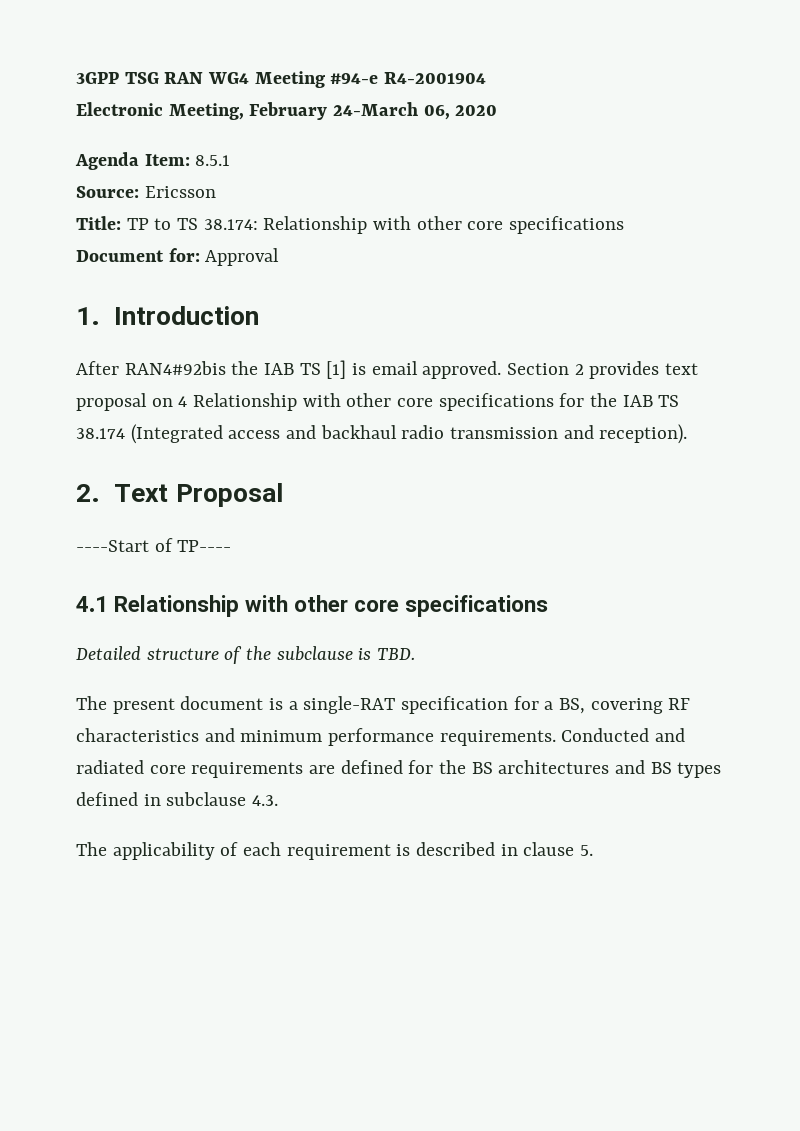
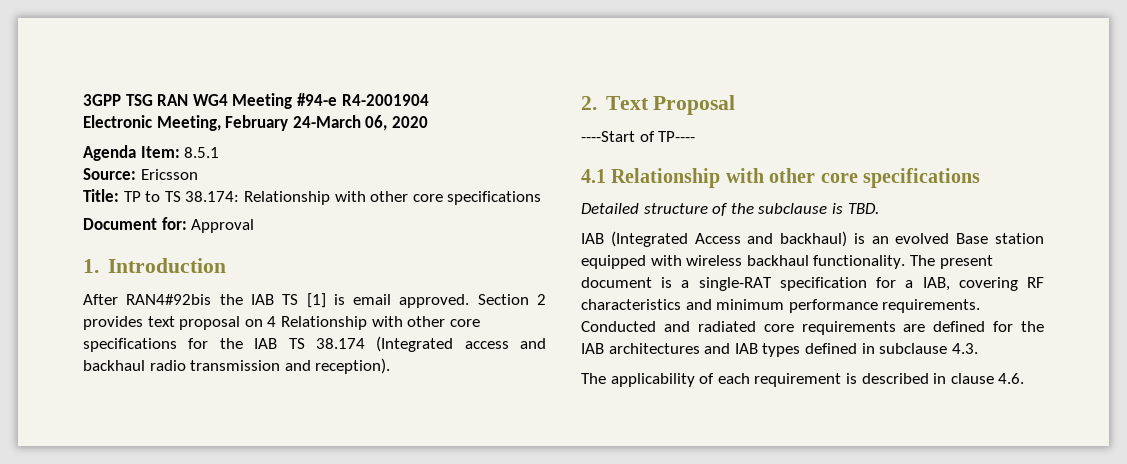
(416, 654) none -> [581,231,1044,247] [581,255,906,269] IAB (Integrated Access and backhaul) is an evolved Base station equipped with wireless backhaul functionality.
[559,698,586,714] BS, -> [922,277,950,291] IAB,
[471,762,493,774] BS -> [581,343,604,354] IAB
[650,762,672,774] BS -> [734,343,758,354] IAB
[580,845,594,856] 5. -> [998,373,1025,384] 4.6.

